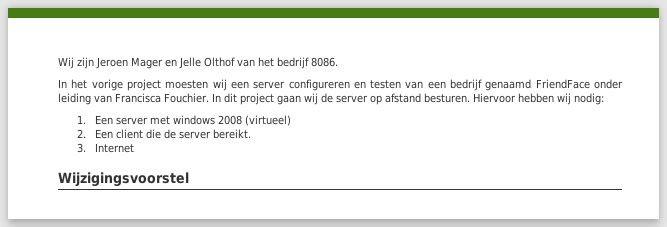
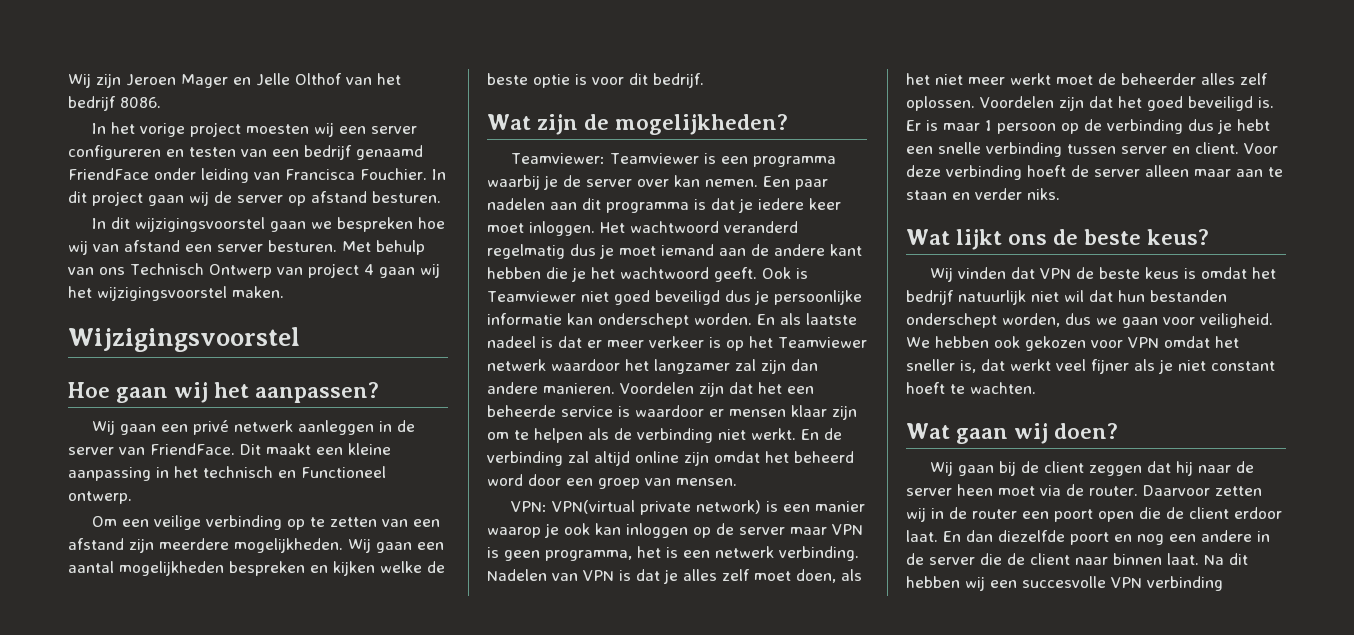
[473,93,604,105] [76,115,292,126] [76,129,252,139] [76,143,135,153] [58,172,189,187] Hiervoor hebben wij nodig: // 1. Een server met windows 2008 (virtueel) // 2. Een client die de server bereikt. // 3. Internet // Wijzigingsvoorstel -> [92,217,446,232] [68,240,425,255] [68,263,440,278] [68,286,284,301] [68,327,300,352] [68,382,380,403] [92,420,416,435] [68,443,391,455] [68,466,386,481] [68,491,132,504] [92,515,441,530] [68,538,444,553] [68,561,445,576] [487,73,704,88] [487,114,789,135] [511,153,837,167] [487,175,828,190] [487,198,841,213] [487,221,798,236] [487,244,862,259] [487,267,808,282] [487,290,862,305] [487,313,857,328] [487,336,867,351] [487,359,818,374] [487,382,814,397] [487,405,857,420] [487,428,842,443] [487,451,854,466] [487,474,737,489] [511,500,866,515] [487,523,863,538] [487,546,859,561] [487,569,862,584] [906,73,1268,85] [906,96,1274,111] [906,119,1270,134] [906,142,1278,157] [906,165,1283,180] [906,188,1060,200] [906,229,1210,250] [930,267,1277,282] [906,290,1227,305] [906,313,1273,328] [906,336,1239,351] [906,359,1275,374] [906,382,1036,394] [906,423,1119,444] [930,461,1255,476] [906,484,1262,496] [906,507,1282,522] [906,530,1270,545] [906,553,1248,565] [906,576,1223,591] // In dit wijzigingsvoorstel gaan we bespreken hoe wij van afstand een server besturen. Met behulp van ons Technisch Ontwerp van project 4 gaan wij het wijzigingsvoorstel maken. // Wijzigingsvoorstel // Hoe gaan wij het aanpassen? // Wij gaan een privé netwerk aanleggen in de server van FriendFace. Dit maakt een kleine aanpassing in het technisch en Functioneel ontwerp. // Om een veilige verbinding op te zetten van een afstand zijn meerdere mogelijkheden. Wij gaan een aantal mogelijkheden bespreken en kijken welke de beste optie is voor dit bedrijf. // Wat zijn de mogelijkheden? // Teamviewer: Teamviewer is een programma waarbij je de server over kan nemen. Een paar nadelen aan dit programma is dat je iedere keer moet inloggen. Het wachtwoord veranderd regelmatig dus je moet iemand aan de andere kant hebben die je het wachtwoord geeft. Ook is Teamviewer niet goed beveiligd dus je persoonlijke informatie kan onderschept worden. En als laatste nadeel is dat er meer verkeer is op het Teamviewer netwerk waardoor het langzamer zal zijn dan andere manieren. Voordelen zijn dat het een beheerde service is waardoor er mensen klaar zijn om te helpen als de verbinding niet werkt. En de verbinding zal altijd online zijn omdat het beheerd word door een groep van mensen. // VPN: VPN(virtual private network) is een manier waarop je ook kan inloggen op de server maar VPN is geen programma, het is een netwerk verbinding. Nadelen van VPN is dat je alles zelf moet doen, als het niet meer werkt moet de beheerder alles zelf oplossen. Voordelen zijn dat het goed beveiligd is. Er is maar 1 persoon op de verbinding dus je hebt een snelle verbinding tussen server en client. Voor deze verbinding hoeft de server alleen maar aan te staan en verder niks. // Wat lijkt ons de beste keus? // Wij vinden dat VPN de beste keus is omdat het bedrijf natuurlijk niet wil dat hun bestanden onderschept worden, dus we gaan voor veiligheid. We hebben ook gekozen voor VPN omdat het sneller is, dat werkt veel fijner als je niet constant hoeft te wachten. // Wat gaan wij doen? // Wij gaan bij de client zeggen dat hij naar de server heen moet via de router. Daarvoor zetten wij in de router een poort open die de client erdoor laat. En dan diezelfde poort en nog een andere in de server die de client naar binnen laat. Na dit hebben wij een succesvolle VPN verbinding

